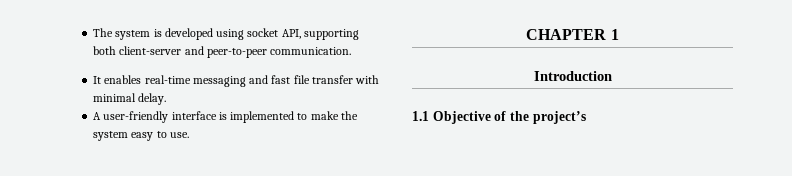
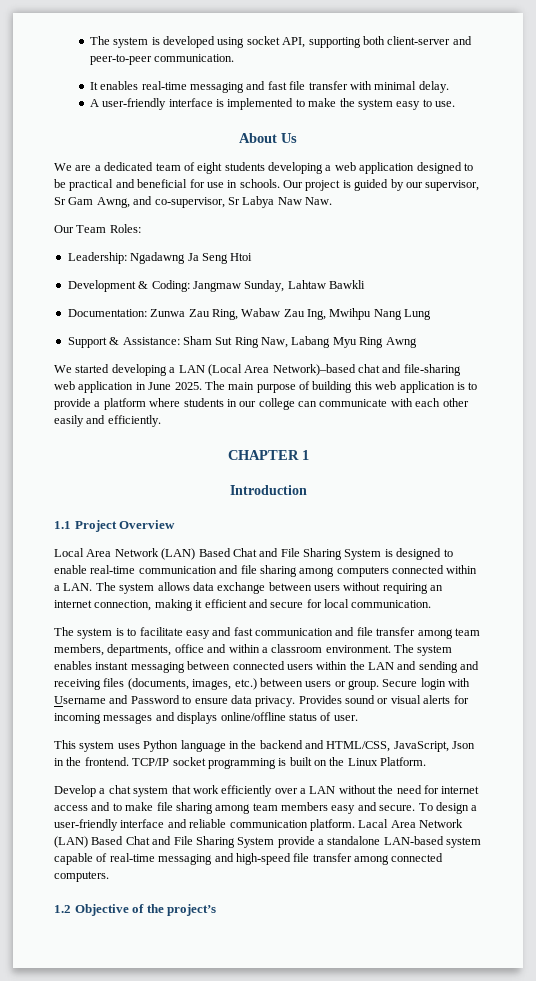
[526,29,619,40] [533,71,612,81] [412,111,429,121] CHAPTER 1 // Introduction // 1.1 -> [239,133,297,143] [54,162,473,174] [54,179,480,191] [54,196,332,208] [54,224,141,233] [67,252,253,264] [67,280,365,292] [67,308,432,320] [67,336,417,348] [54,364,461,376] [54,381,478,393] [54,398,469,410] [54,415,161,427] [227,450,309,460] [229,485,307,495] [54,520,176,532] [54,548,453,560] [54,565,478,577] [54,582,444,594] [54,599,432,611] [54,627,480,639] [54,644,453,656] [54,661,480,673] [54,678,471,690] [54,695,469,707] [54,712,358,724] [54,740,476,752] [54,757,427,769] [54,785,480,797] [54,802,478,814] [54,819,463,831] [54,836,482,848] [54,853,444,865] [54,871,109,882] [54,905,71,913] About Us // We are a dedicated team of eight students developing a web application designed to be practical and beneficial for use in schools. Our project is guided by our supervisor, Sr Gam Awng, and co-supervisor, Sr Labya Naw Naw. // Our Team Roles: // Leadership: Ngadawng Ja Seng Htoi // Development & Coding: Jangmaw Sunday, Lahtaw Bawkli // Documentation: Zunwa Zau Ring, Wabaw Zau Ing, Mwihpu Nang Lung // Support & Assistance: Sham Sut Ring Naw, Labang Myu Ring Awng // We started developing a LAN (Local Area Network)–based chat and file-sharing web application in June 2025. The main purpose of building this web application is to provide a platform where students in our college can communicate with each other easily and efficiently. // CHAPTER 1 // Introduction // 1.1 Project Overview // Local Area Network (LAN) Based Chat and File Sharing System is designed to enable real-time communication and file sharing among computers connected within a LAN. The system allows data exchange between users without requiring an internet connection, making it efficient and secure for local communication. // The system is to facilitate easy and fast communication and file transfer among team members, departments, office and within a classroom environment. The system enables instant messaging between connected users within the LAN and sending and receiving files (documents, images, etc.) between users or group. Secure login with Username and Password to ensure data privacy. Provides sound or visual alerts for incoming messages and displays online/offline status of user. // This system uses Python language in the backend and HTML/CSS, JavaScript, Json in the frontend. TCP/IP socket programming is built on the Linux Platform. // Develop a chat system that work efficiently over a LAN without the need for internet access and to make file sharing among team members easy and secure. To design a user-friendly interface and reliable communication platform. Lacal Area Network (LAN) Based Chat and File Sharing System provide a standalone LAN-based system capable of real-time messaging and high-speed file transfer among connected computers. // 1.2

